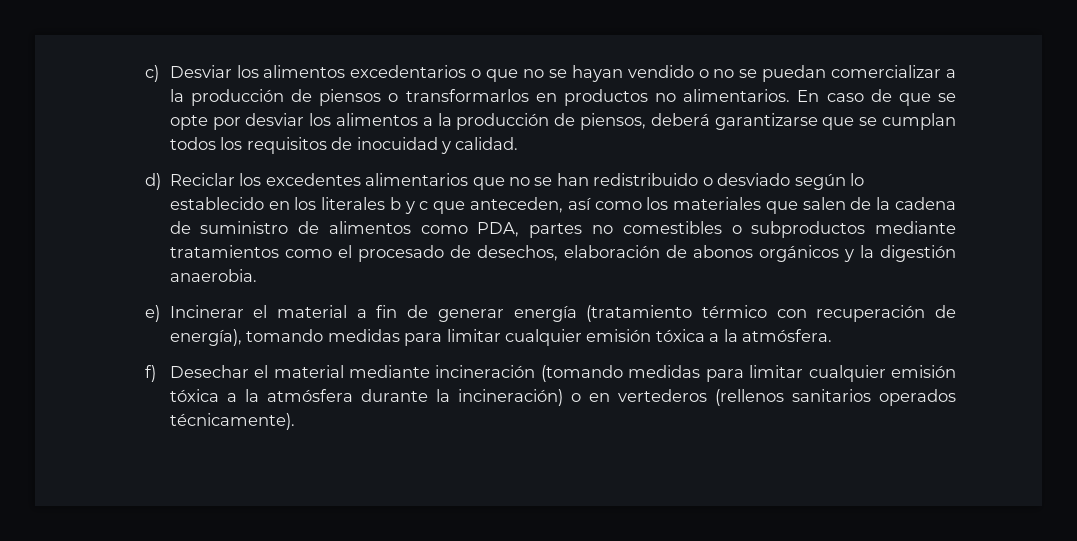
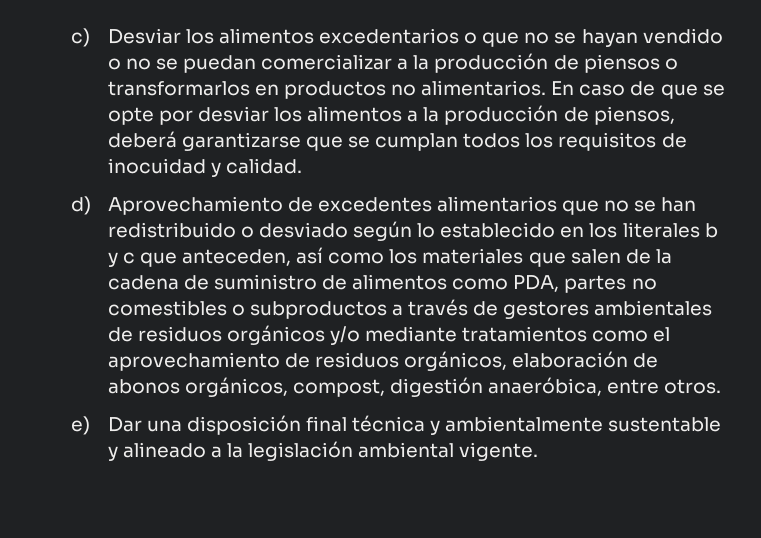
[169,173,262,186] Reciclar los -> [107,196,313,215] Aprovechamiento de
[874,221,956,234] [169,245,956,262] [169,269,257,282] [145,305,957,322] [169,329,833,346] [145,365,957,382] [169,389,956,406] [169,413,295,430] mediante tratamientos como el procesado de desechos, elaboración de abonos orgánicos y la digestión anaerobia. // e) Incinerar el material a fin de generar energía (tratamiento térmico con recuperación de energía), tomando medidas para limitar cualquier emisión tóxica a la atmósfera. // f) Desechar el material mediante incineración (tomando medidas para limitar cualquier emisión tóxica a la atmósfera durante la incineración) o en vertederos (rellenos sanitarios operados técnicamente). -> [391,299,713,319] [107,325,671,345] [107,351,659,371] [107,377,722,397] [70,415,722,435] [107,441,539,461] a través de gestores ambientales de residuos orgánicos y/o mediante tratamientos como el aprovechamiento de residuos orgánicos, elaboración de abonos orgánicos, compost, digestión anaeróbica, entre otros. // e) Dar una disposición final técnica y ambientalmente sustentable y alineado a la legislación ambiental vigente.

